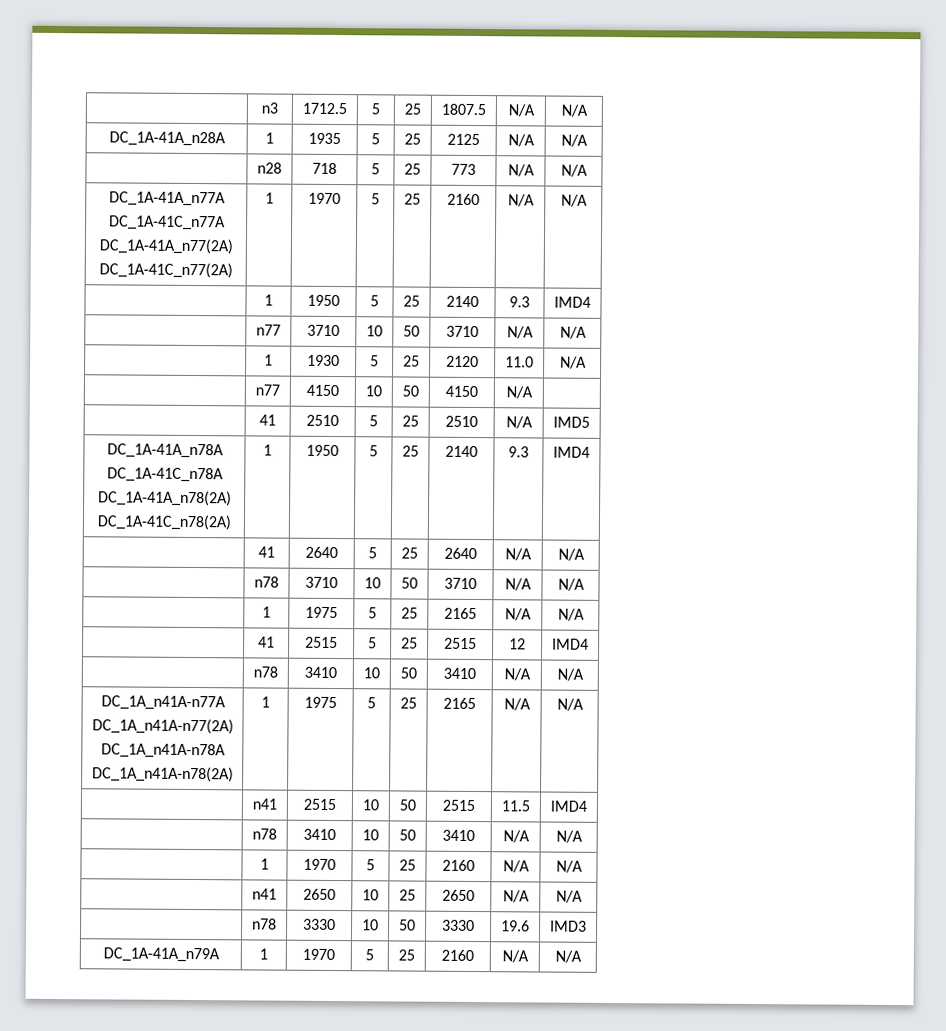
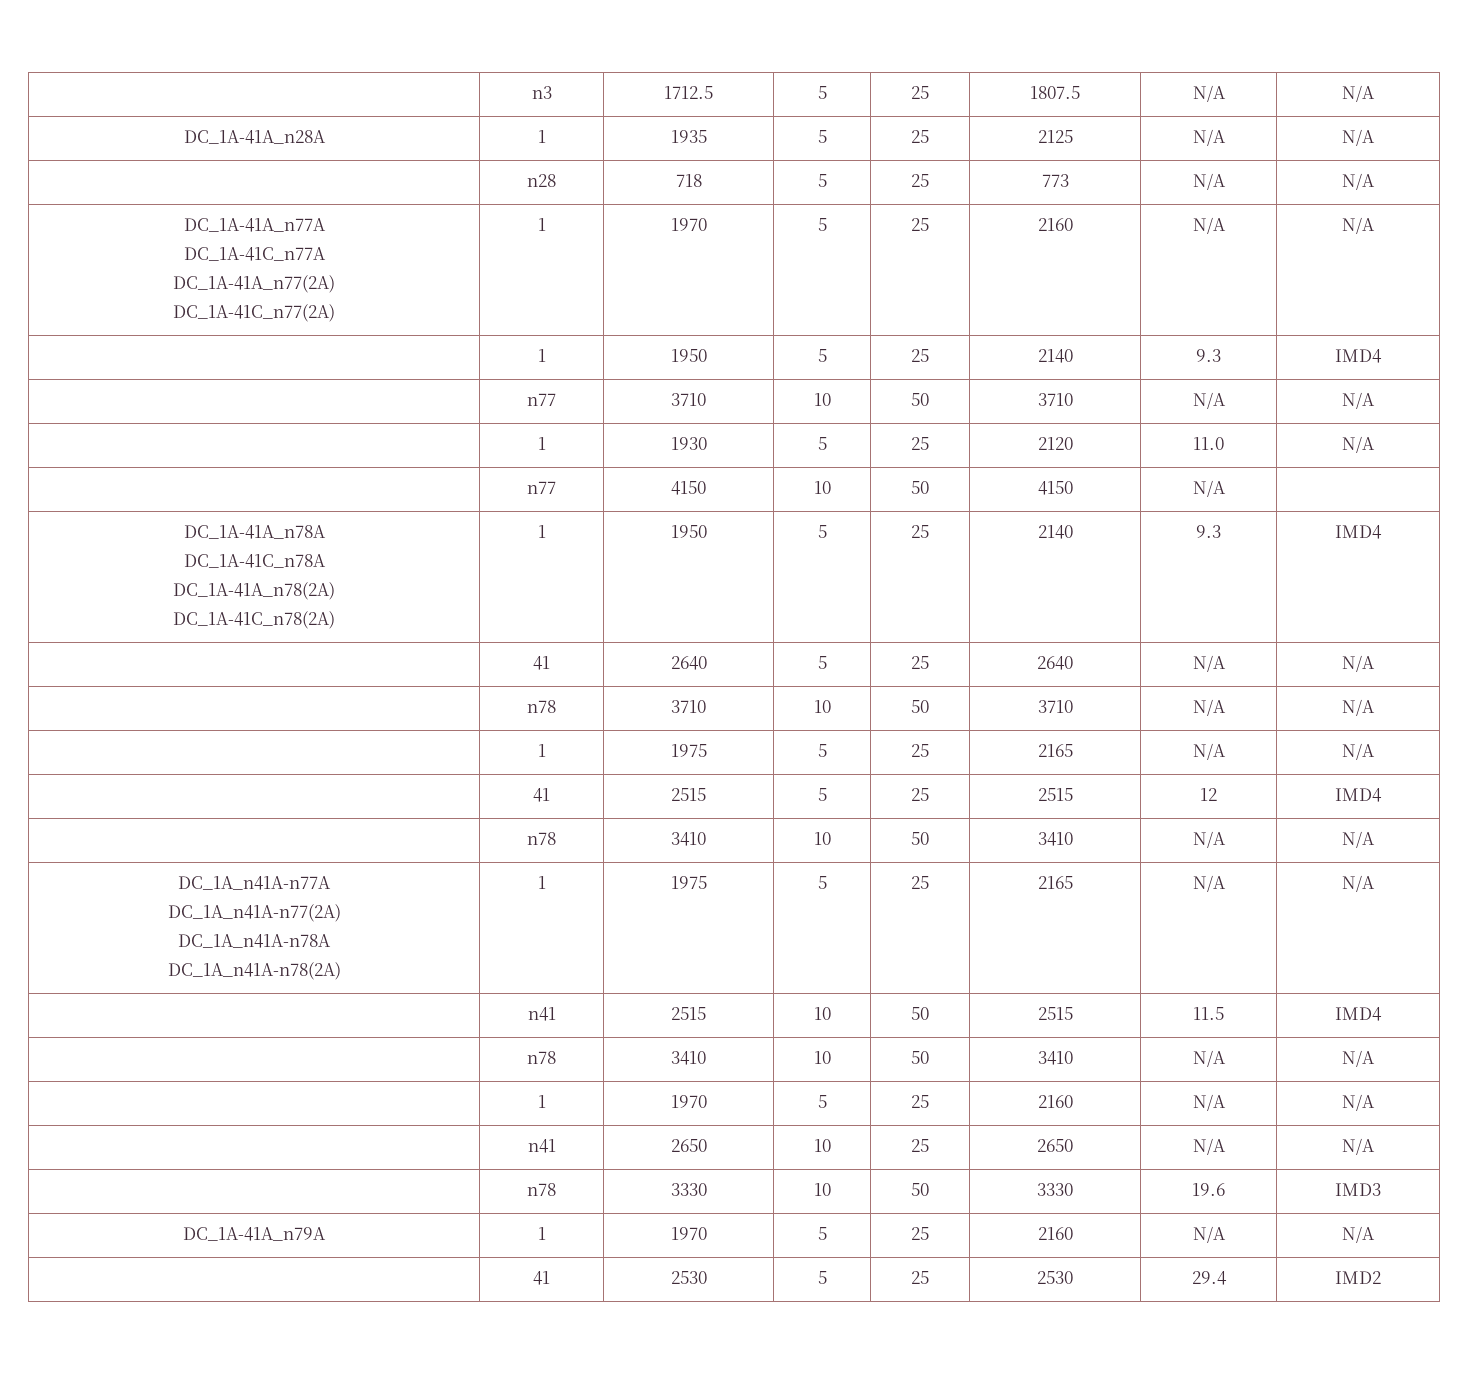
[259,414,276,426] [306,414,339,427] [369,415,378,427] [402,415,419,427] [445,415,478,428] [505,416,533,429] [553,416,590,428] // | 41 | 2510 | 5 | 25 | 2510 | N/A | IMD5 -> (1226, 488) none
(582, 956) none -> [533,1271,550,1285] [670,1271,707,1284] [817,1271,827,1284] [911,1271,929,1284] [1037,1271,1073,1284] [1191,1271,1227,1285] [1335,1271,1381,1284] // | 41 | 2530 | 5 | 25 | 2530 | 29.4 | IMD2

